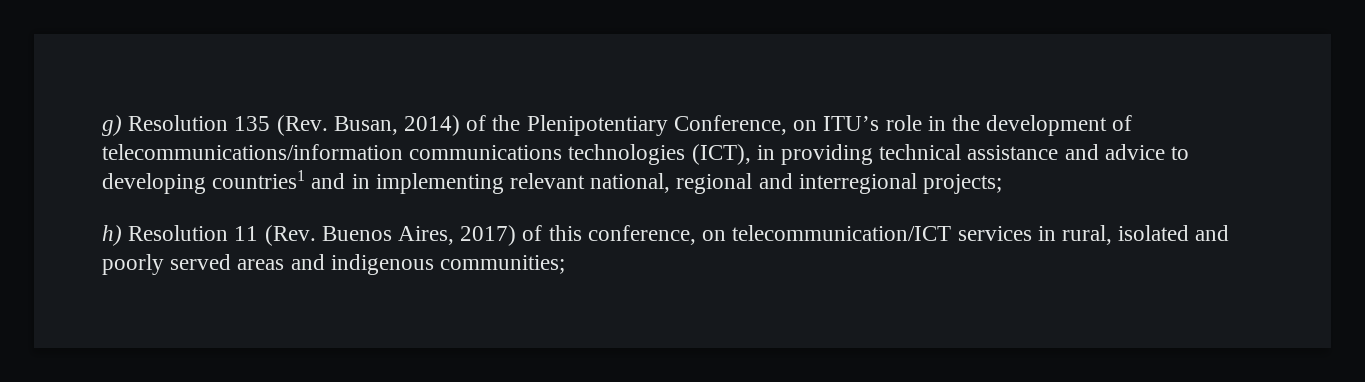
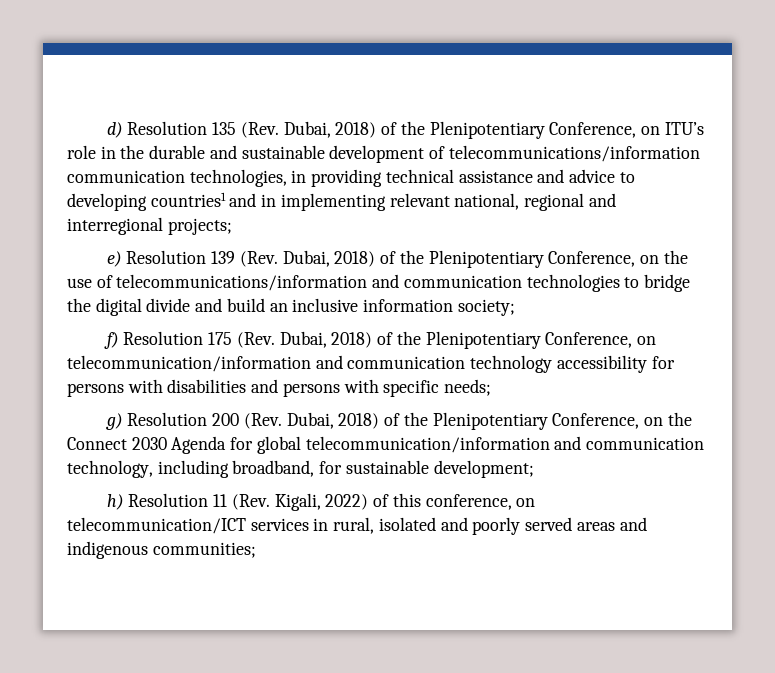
[102,115,122,136] g) -> [106,122,123,138] d)
[333,115,461,136] Busan, 2014) -> [283,121,377,138] Dubai, 2018)
[986,115,1133,136] [102,144,751,165] development of telecommunications/information communications technologies (ICT), -> [149,145,700,163] [67,169,287,187] durable and sustainable development of telecommunications/information communication technologies,
(1003, 184) none -> [106,250,688,268] [67,274,691,292] [67,298,515,316] [103,331,656,349] [67,355,675,373] [67,379,492,397] [105,412,692,430] [67,436,705,454] [67,460,534,478] // e) Resolution 139 (Rev. Dubai, 2018) of the Plenipotentiary Conference, on the use of telecommunications/information and communication technologies to bridge the digital divide and build an inclusive information society; // f) Resolution 175 (Rev. Dubai, 2018) of the Plenipotentiary Conference, on telecommunication/information and communication technology accessibility for persons with disabilities and persons with specific needs; // g) Resolution 200 (Rev. Dubai, 2018) of the Plenipotentiary Conference, on the Connect 2030 Agenda for global telecommunication/information and communication technology, including broadband, for sustainable development;
[321,225,517,246] Buenos Aires, 2017) -> [274,493,369,511] Kigali, 2022)

